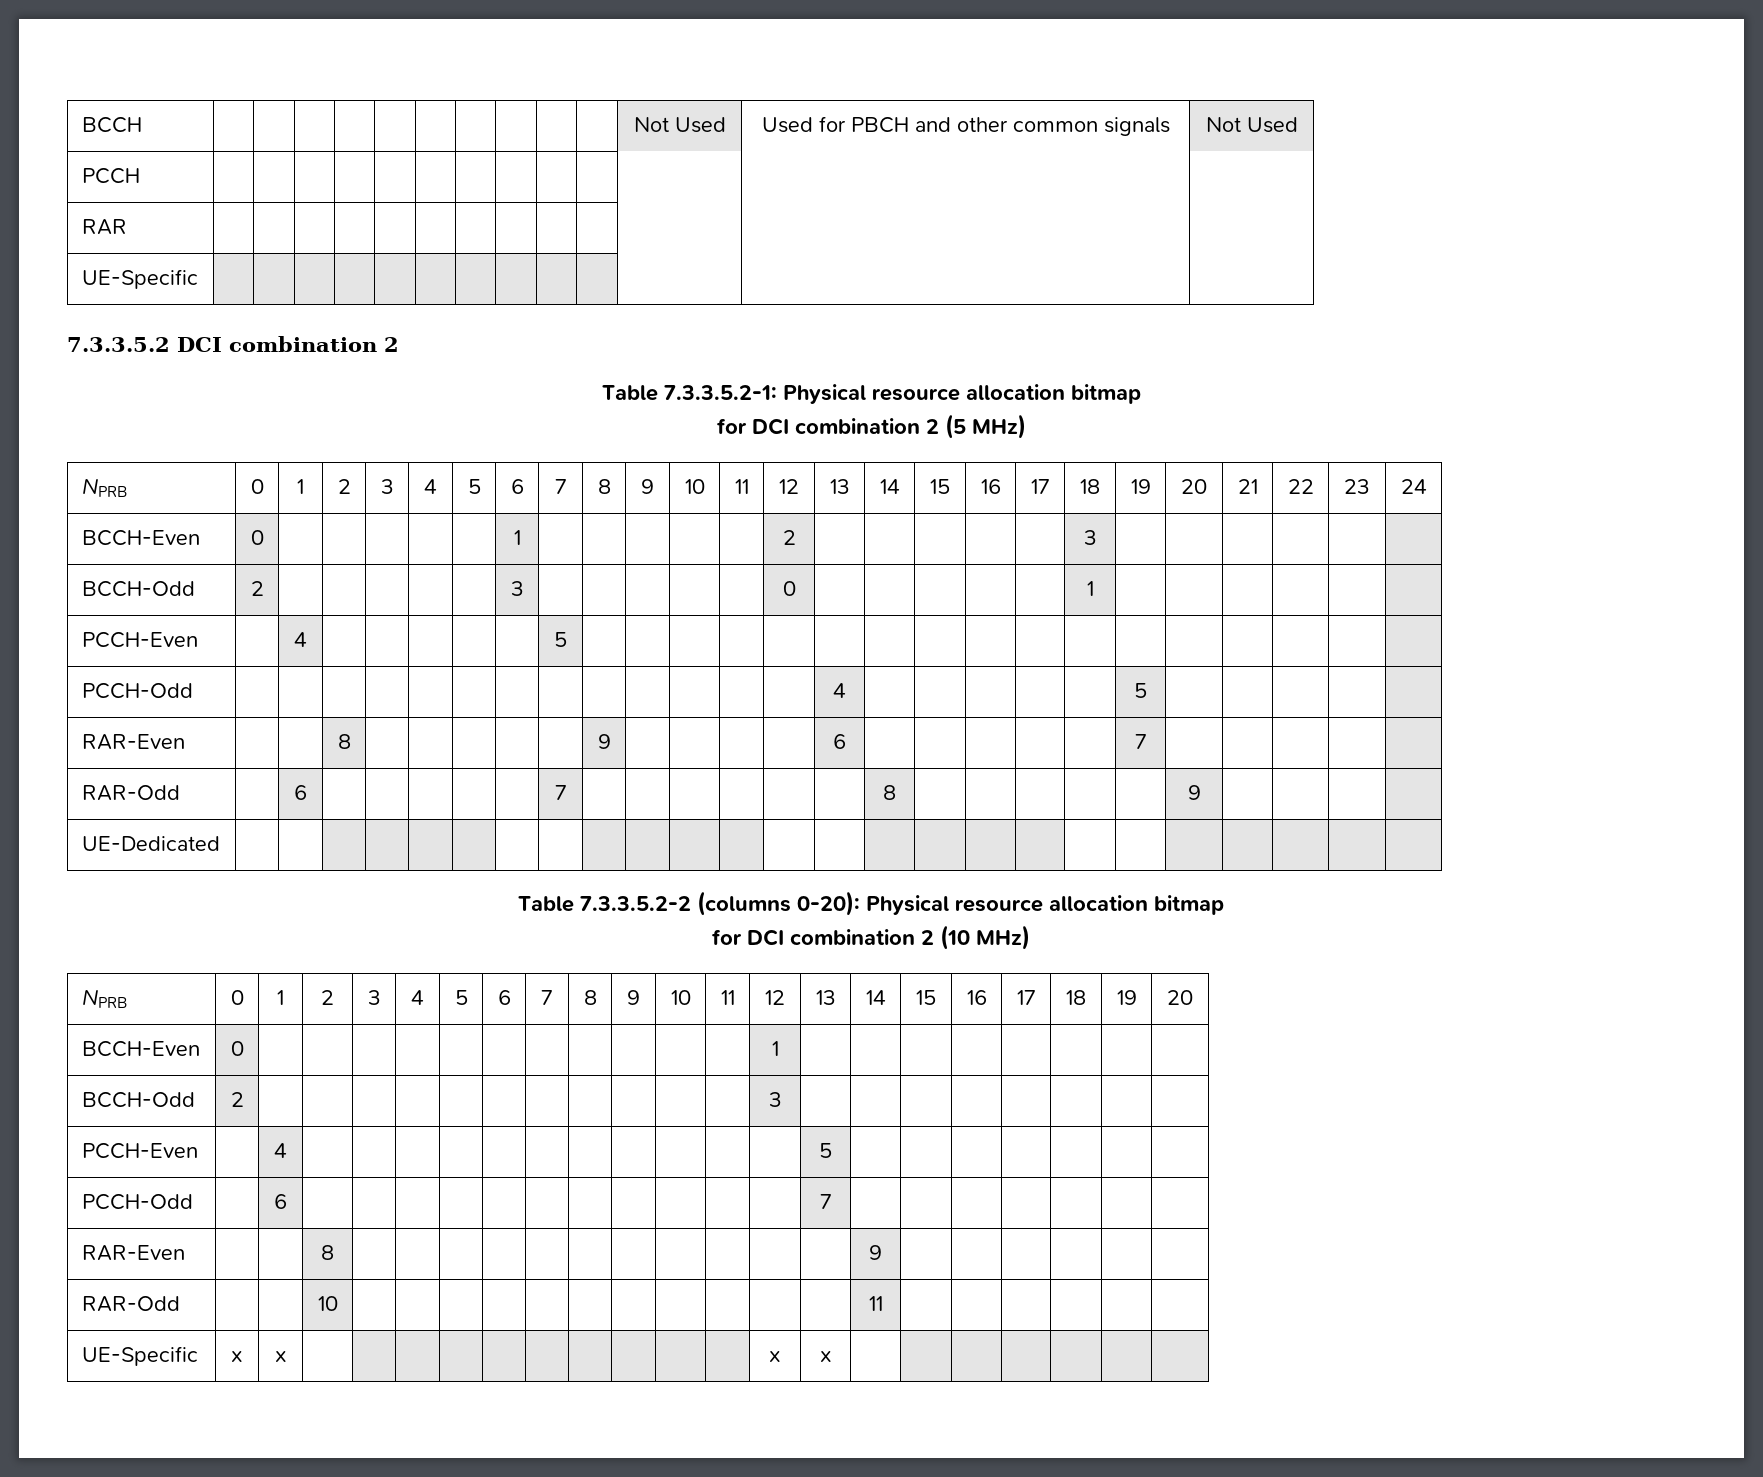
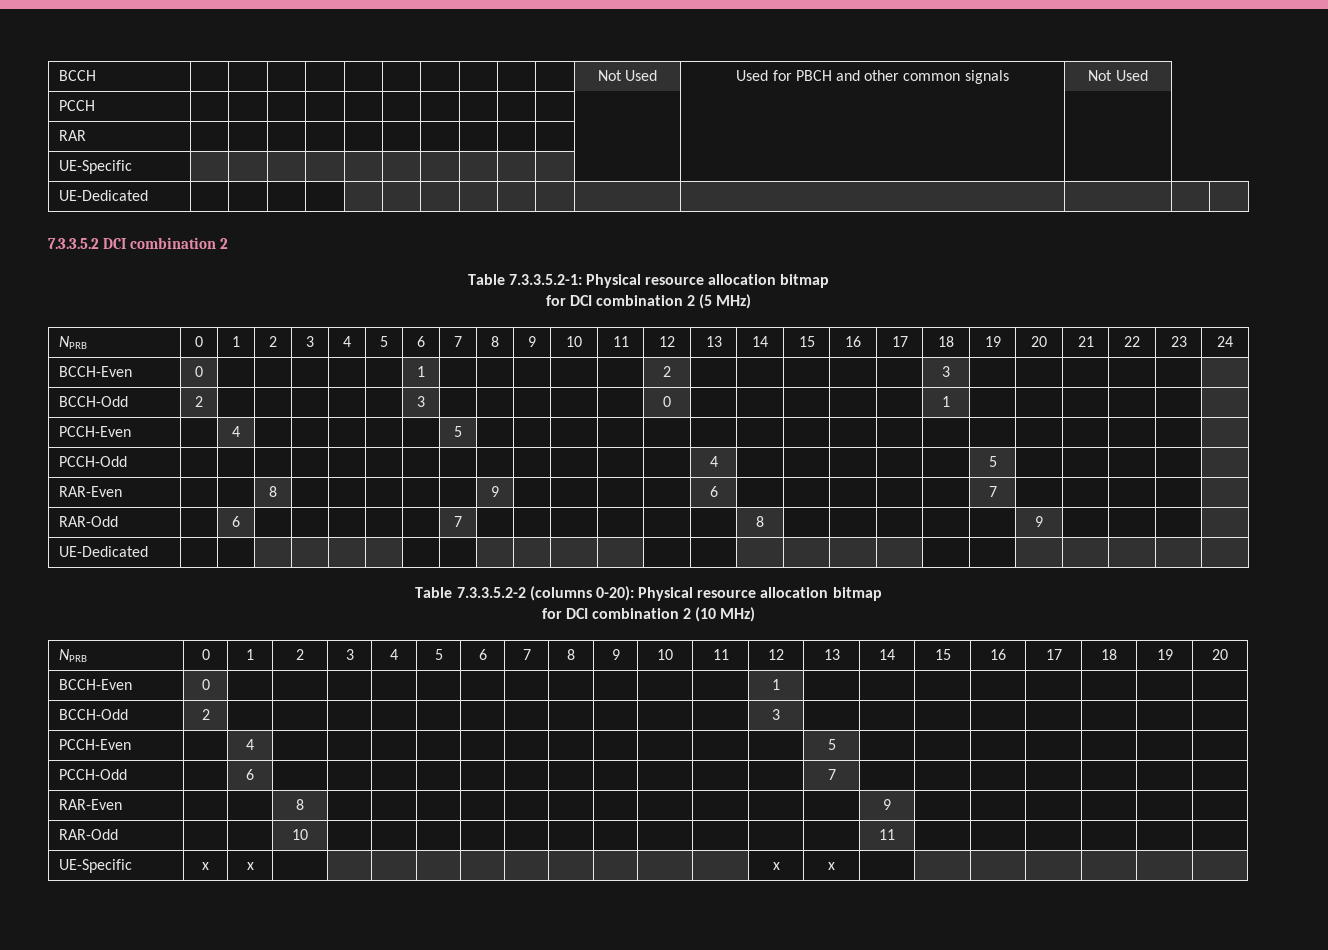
(198, 279) none -> [59,190,149,201] // UE-Dedicated | | | | | | | | | | | | | | |

